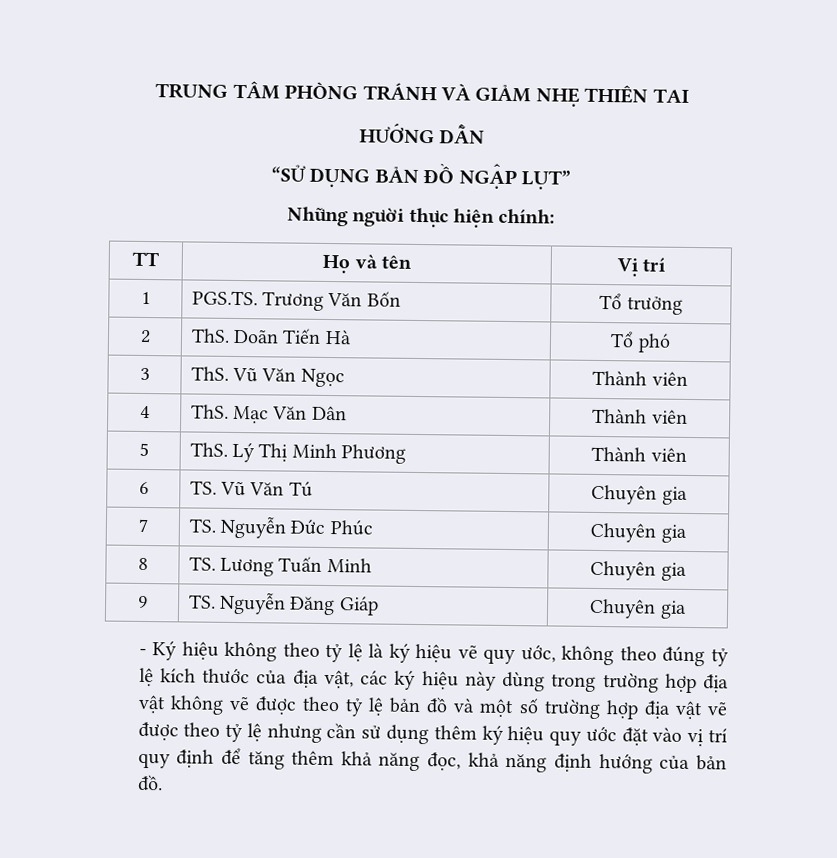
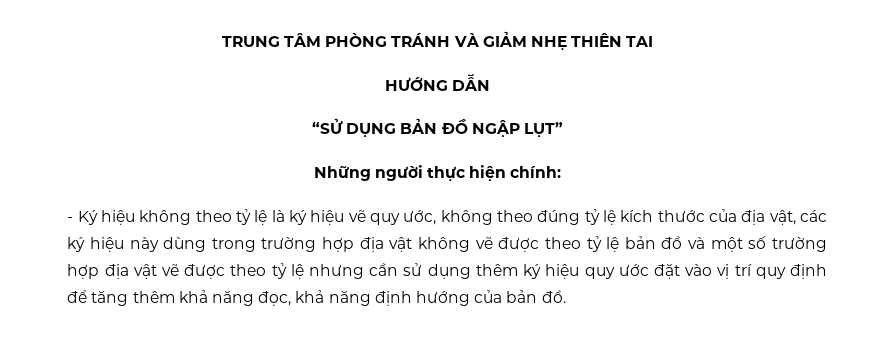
[132,251,159,267] [322,254,412,274] [616,257,667,277] [140,291,151,305] [191,290,401,311] [599,292,683,315] [139,329,151,344] [190,328,352,345] [610,331,671,353] [139,367,150,381] [190,366,345,388] [592,370,688,386] [139,405,150,419] [190,404,347,424] [592,408,688,424] [138,442,149,457] [189,442,407,464] [591,446,687,462] [138,481,149,495] [189,480,313,497] [591,484,688,505] [137,518,148,533] [188,515,373,539] [590,522,687,543] [137,557,148,571] [188,556,372,577] [590,560,687,581] [137,595,148,609] [188,591,379,616] [589,598,687,619] // TT | Họ và tên | Vị trí // 1 | PGS.TS. Trương Văn Bốn | Tổ trưởng // 2 | ThS. Doãn Tiến Hà | Tổ phó // 3 | ThS. Vũ Văn Ngọc | Thành viên // 4 | ThS. Mạc Văn Dân | Thành viên // 5 | ThS. Lý Thị Minh Phương | Thành viên // 6 | TS. Vũ Văn Tú | Chuyên gia // 7 | TS. Nguyễn Đức Phúc | Chuyên gia // 8 | TS. Lương Tuấn Minh | Chuyên gia // 9 | TS. Nguyễn Đăng Giáp | Chuyên gia -> (562, 172) none

